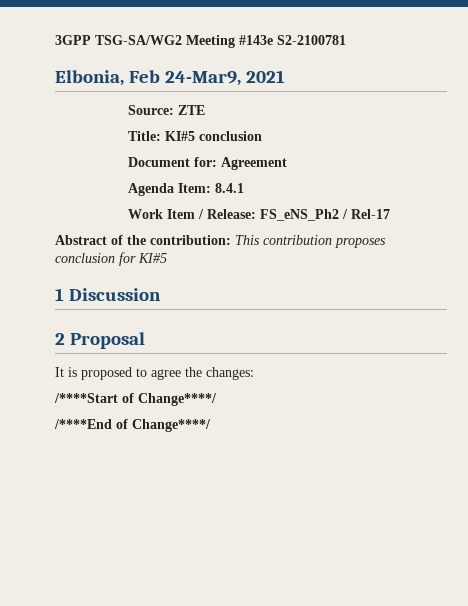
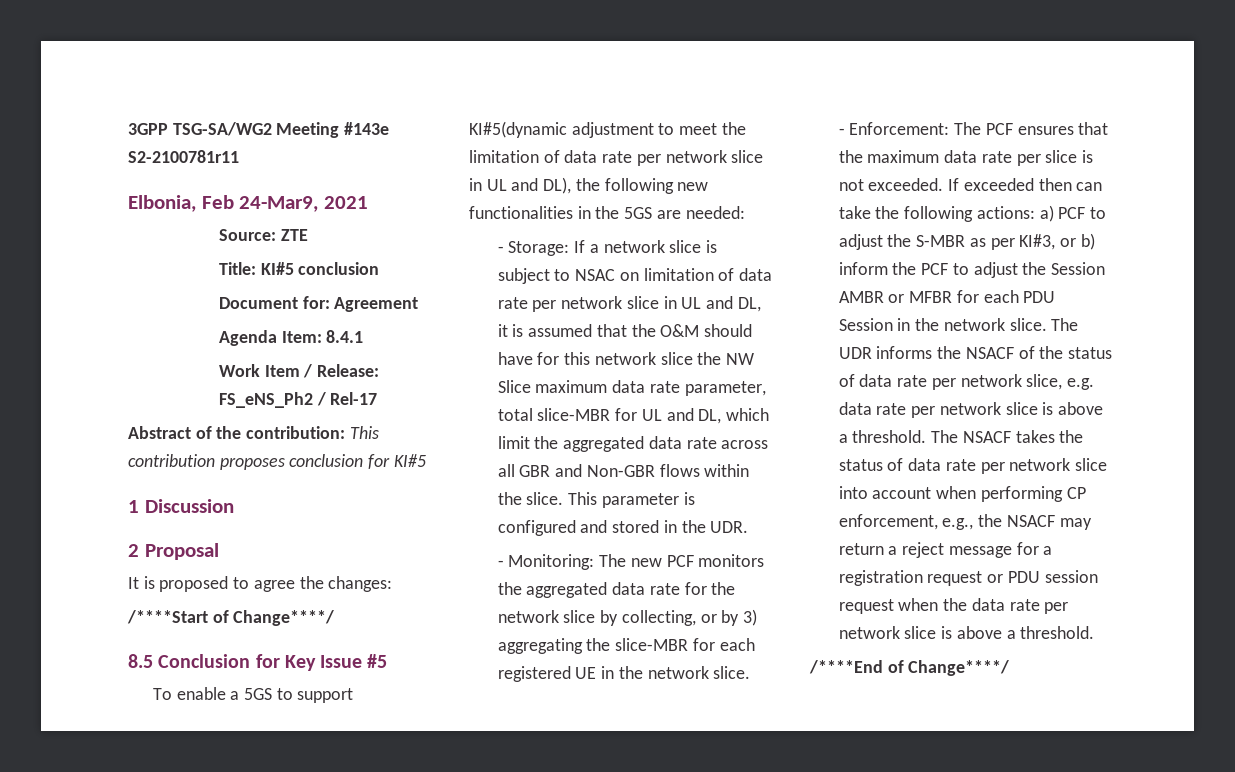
[277,35,346,45] S2-2100781 -> [128,150,239,163] S2-2100781r11
(217, 399) none -> [128,654,388,671] [152,687,354,703] [469,121,746,138] [469,150,764,166] [469,177,709,194] [469,206,745,219] [497,240,717,256] [497,268,772,284] [497,296,761,312] [497,324,752,337] [497,352,754,365] [497,380,766,396] [497,408,769,424] [497,436,769,452] [497,464,750,477] [497,492,695,508] [497,520,749,536] [497,554,765,570] [497,582,736,598] [497,609,757,626] [497,638,755,654] [497,666,751,682] [838,122,1109,135] [838,150,1093,166] [838,178,1103,191] [838,205,1106,222] [838,233,1095,250] [838,262,1105,278] [838,290,1056,303] [838,318,1079,331] [838,346,1112,359] [838,374,1094,390] [838,402,1103,418] [838,430,1084,443] [838,458,1107,474] [838,486,1086,502] [838,514,1092,530] [838,542,1053,558] [838,570,1098,586] [838,598,1069,614] [838,626,1095,639] // 8.5 Conclusion for Key Issue #5 // To enable a 5GS to support KI#5(dynamic adjustment to meet the limitation of data rate per network slice in UL and DL), the following new functionalities in the 5GS are needed: // - Storage: If a network slice is subject to NSAC on limitation of data rate per network slice in UL and DL, it is assumed that the O&M should have for this network slice the NW Slice maximum data rate parameter, total slice-MBR for UL and DL, which limit the aggregated data rate across all GBR and Non-GBR flows within the slice. This parameter is configured and stored in the UDR. // - Monitoring: The new PCF monitors the aggregated data rate for the network slice by collecting, or by 3) aggregating the slice-MBR for each registered UE in the network slice. // - Enforcement: The PCF ensures that the maximum data rate per slice is not exceeded. If exceeded then can take the following actions: a) PCF to adjust the S-MBR as per KI#3, or b) inform the PCF to adjust the Session AMBR or MFBR for each PDU Session in the network slice. The UDR informs the NSACF of the status of data rate per network slice, e.g. data rate per network slice is above a threshold. The NSACF takes the status of data rate per network slice into account when performing CP enforcement, e.g., the NSACF may return a reject message for a registration request or PDU session request when the data rate per network slice is above a threshold.

